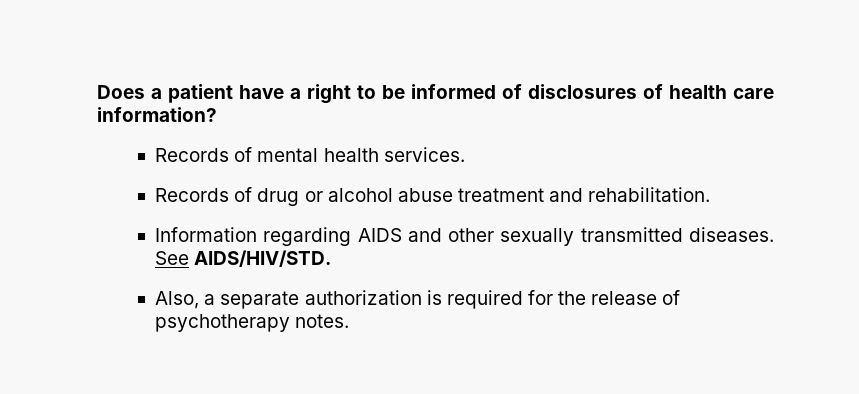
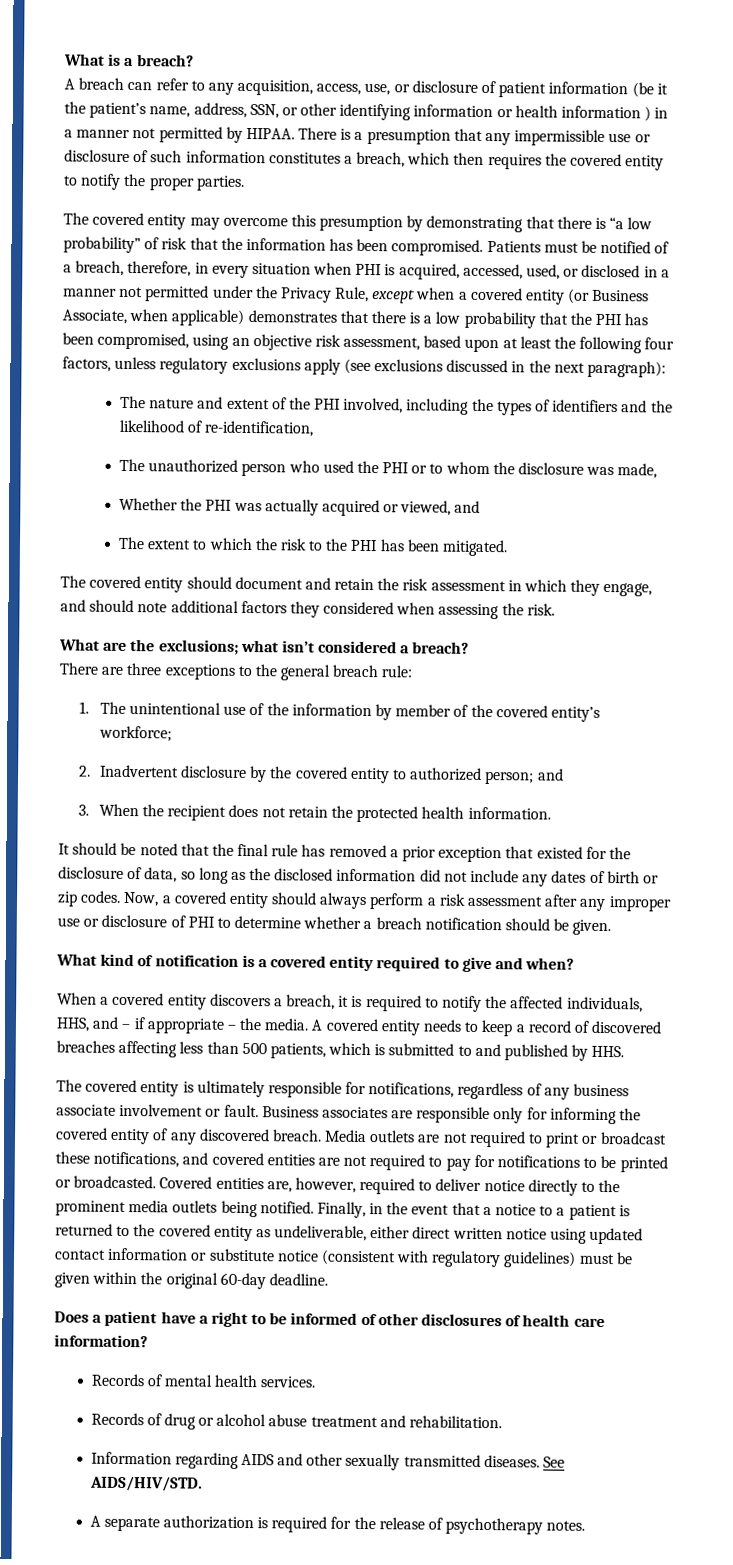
(97, 92) none -> [63,53,194,67] [64,77,668,98] [64,101,669,122] [64,126,651,146] [64,149,665,171] [63,173,245,191] [63,212,653,233] [63,236,670,256] [63,260,670,280] [63,285,650,305] [62,309,649,329] [62,332,675,354] [62,356,667,378] [119,395,673,416] [118,419,315,437] [118,458,658,479] [118,497,481,517] [117,536,509,557] [60,575,653,597] [60,599,555,620] [59,638,470,655] [59,662,413,681] [79,701,600,722] [98,725,172,742] [79,764,564,785] [78,803,551,823] [58,842,631,863] [58,866,659,887] [57,890,672,912] [57,914,612,936] [56,953,575,973] [57,992,643,1013] [56,1016,663,1037] [56,1040,625,1061] [56,1079,630,1100] [56,1103,642,1125] [55,1127,667,1148] [55,1151,668,1173] [55,1175,621,1196] [55,1200,630,1221] [55,1223,644,1245] [54,1247,633,1268] [54,1271,328,1290] What is a breach? // A breach can refer to any acquisition, access, use, or disclosure of patient information (be it the patient’s name, address, SSN, or other identifying information or health information ) in a manner not permitted by HIPAA. There is a presumption that any impermissible use or disclosure of such information constitutes a breach, which then requires the covered entity to notify the proper parties. // The covered entity may overcome this presumption by demonstrating that there is “a low probability” of risk that the information has been compromised. Patients must be notified of a breach, therefore, in every situation when PHI is acquired, accessed, used, or disclosed in a manner not permitted under the Privacy Rule, except when a covered entity (or Business Associate, when applicable) demonstrates that there is a low probability that the PHI has been compromised, using an objective risk assessment, based upon at least the following four factors, unless regulatory exclusions apply (see exclusions discussed in the next paragraph): // The nature and extent of the PHI involved, including the types of identifiers and the likelihood of re-identification, // The unauthorized person who used the PHI or to whom the disclosure was made, // Whether the PHI was actually acquired or viewed, and // The extent to which the risk to the PHI has been mitigated. // The covered entity should document and retain the risk assessment in which they engage, and should note additional factors they considered when assessing the risk. // What are the exclusions; what isn’t considered a breach? // There are three exceptions to the general breach rule: // 1. The unintentional use of the information by member of the covered entity’s workforce; // 2. Inadvertent disclosure by the covered entity to authorized person; and // 3. When the recipient does not retain the protected health information. // It should be noted that the final rule has removed a prior exception that existed for the disclosure of data, so long as the disclosed information did not include any dates of birth or zip codes. Now, a covered entity should always perform a risk assessment after any improper use or disclosure of PHI to determine whether a breach notification should be given. // What kind of notification is a covered entity required to give and when? // When a covered entity discovers a breach, it is required to notify the affected individuals, HHS, and – if appropriate – the media. A covered entity needs to keep a record of discovered breaches affecting less than 500 patients, which is submitted to and published by HHS. // The covered entity is ultimately responsible for notifications, regardless of any business associate involvement or fault. Business associates are responsible only for informing the covered entity of any discovered breach. Media outlets are not required to print or broadcast these notifications, and covered entities are not required to pay for notifications to be printed or broadcasted. Covered entities are, however, required to deliver notice directly to the prominent media outlets being notified. Finally, in the event that a notice to a patient is returned to the covered entity as undeliverable, either direct written notice using updated contact information or substitute notice (consistent with regulatory guidelines) must be given within the original 60-day deadline. //
(522, 91) none -> [377,1313,419,1326] other
[155,291,216,309] Also, a -> [89,1515,101,1527] A

